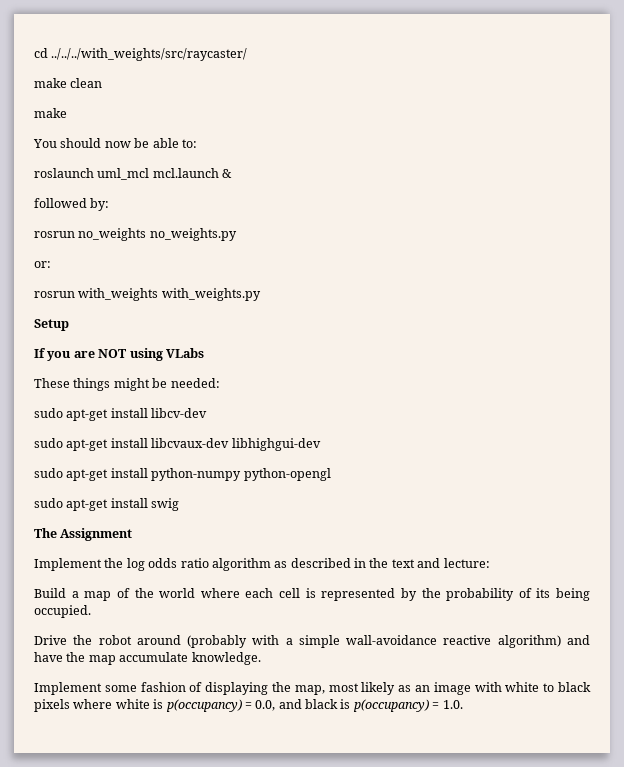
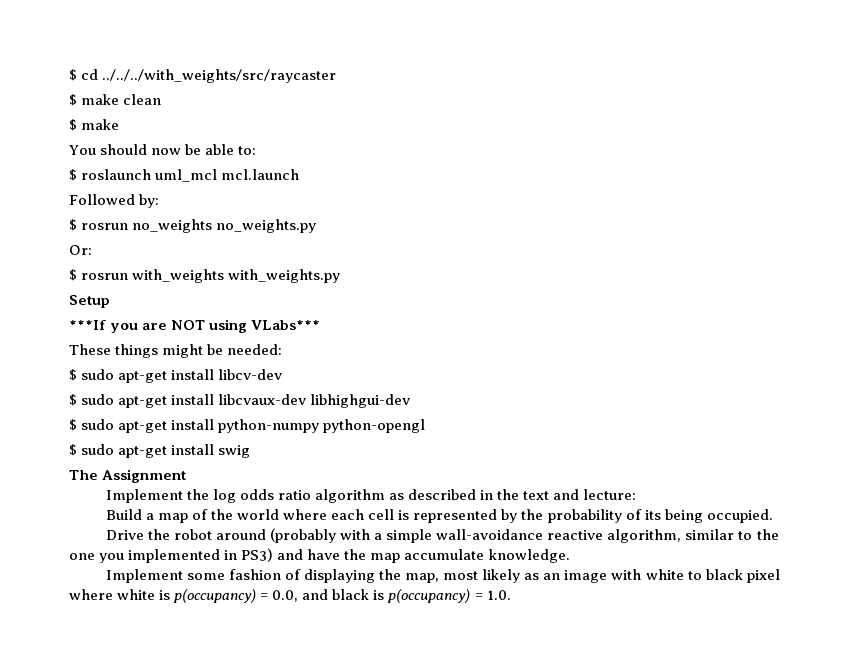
[34,48,248,61] cd ../../../with_weights/src/raycaster/ // -> [69,69,337,83] [69,94,77,106] $ cd ../../../with_weights/src/raycaster // $
(103, 83) none -> [69,119,77,131] $
(197, 143) none -> [69,169,77,181] $
[222,169,233,178] [34,198,87,208] & // followed -> [69,194,135,205] // Followed
(110, 204) none -> [69,219,77,231] $
[34,261,51,268] or: // -> [69,245,92,255] [69,269,77,281] Or: // $
[34,348,46,358] If -> [69,320,106,330] ***If
[165,348,204,358] VLabs -> [251,320,321,330] VLabs***
(220, 383) none -> [69,369,77,381] $
(208, 413) none -> [69,394,77,406] $
(321, 444) none -> [69,419,77,431] $
(331, 474) none -> [69,444,77,456] $
[497,635,561,648] algorithm) -> [607,529,779,543] [69,548,274,563] algorithm, similar to the one you implemented in PS3)
[34,699,70,712] pixels -> [746,569,780,583] pixel

